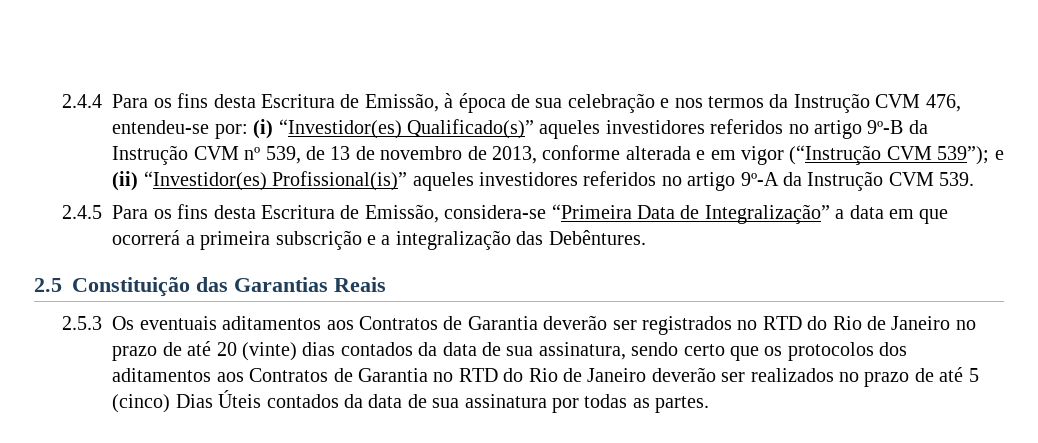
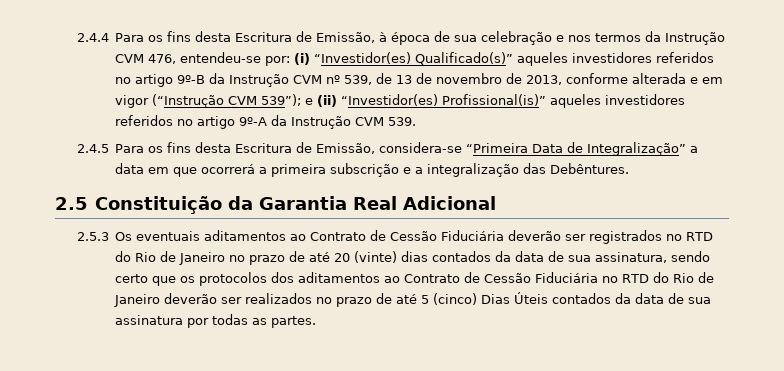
[196,277,386,292] das Garantias Reais -> [227,196,496,210] da Garantia Real Adicional
[326,316,538,330] aos Contratos de Garantia -> [290,230,505,241] ao Contrato de Cessão Fiduciária
[216,368,429,382] aos Contratos de Garantia -> [384,272,599,283] ao Contrato de Cessão Fiduciária

